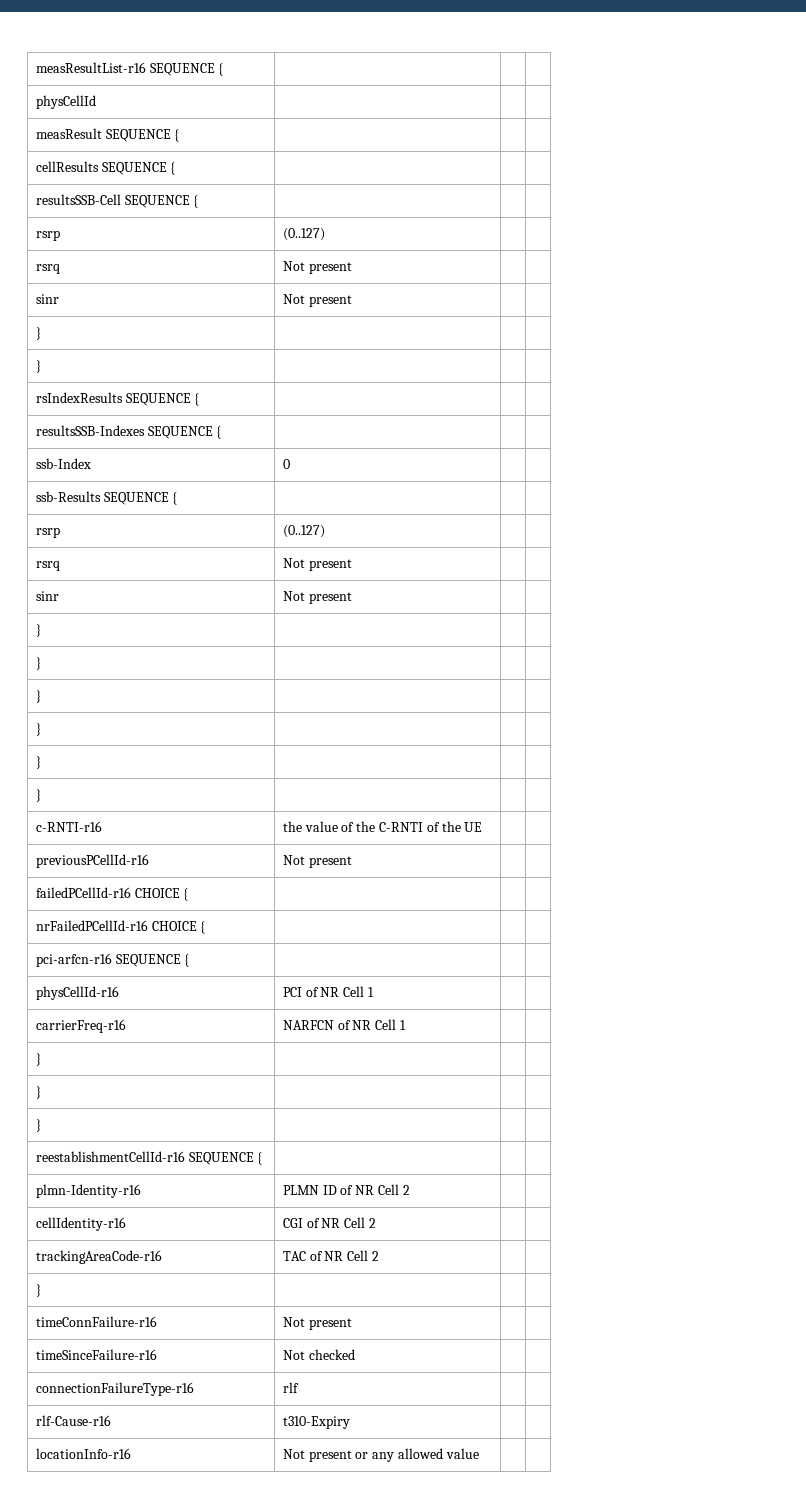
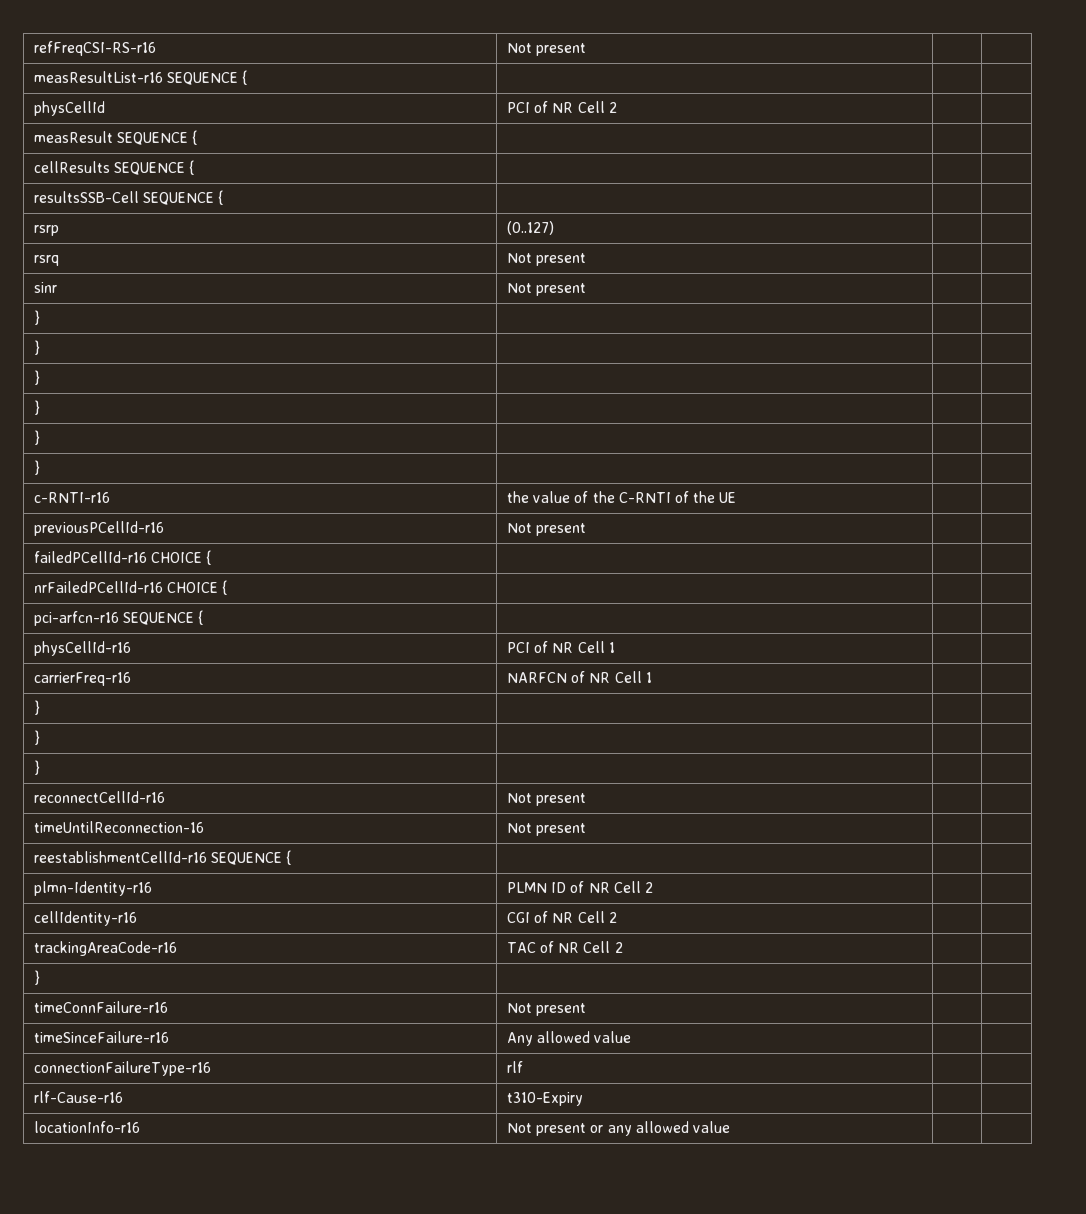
(35, 67) none -> [33,41,156,56] [506,43,587,56] refFreqCSI-RS-r16 | Not present | | //
(96, 102) none -> [506,101,617,113] PCI of NR Cell 2
[35,392,200,406] [35,425,222,439] [35,458,91,469] [282,459,290,469] [35,491,178,505] [35,527,60,538] [282,525,325,538] [35,561,60,571] [282,558,352,571] [35,591,59,601] [282,591,352,604] [35,624,41,637] [35,657,41,670] // rsIndexResults SEQUENCE { | | | // resultsSSB-Indexes SEQUENCE { | | | // ssb-Index | 0 | | // ssb-Results SEQUENCE { | | | // rsrp | (0..127) | | // rsrq | Not present | | // sinr | Not present | | // } | | | // } | | | -> (40, 347) none
(41, 1125) none -> [33,791,165,803] [506,793,587,806] [33,821,204,833] [506,823,587,836] // reconnectCellId-r16 | Not present | | // timeUntilReconnection-16 | Not present | |
[282,1349,355,1360] Not checked -> [506,1031,632,1046] Any allowed value

